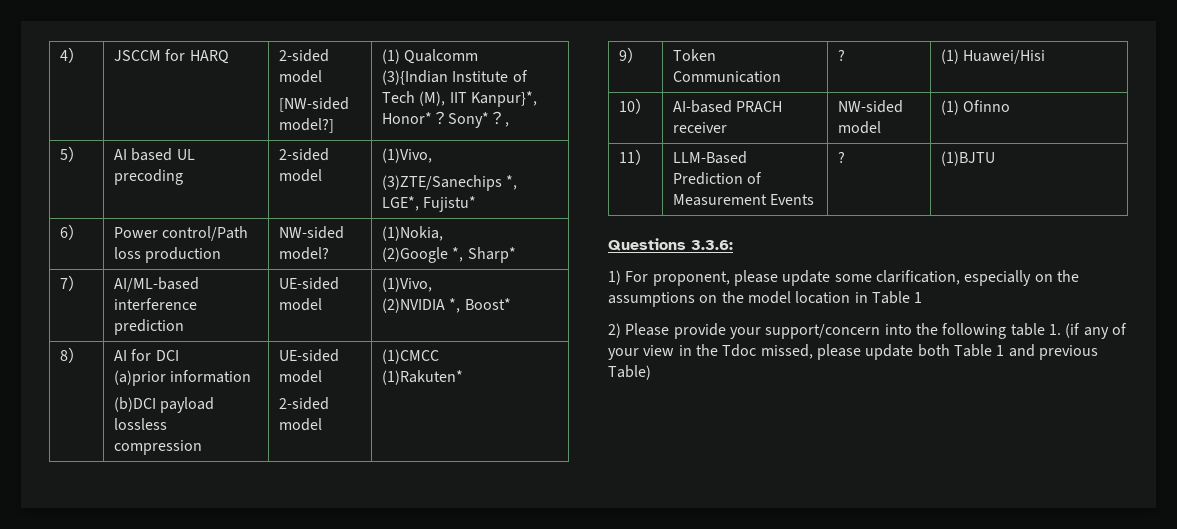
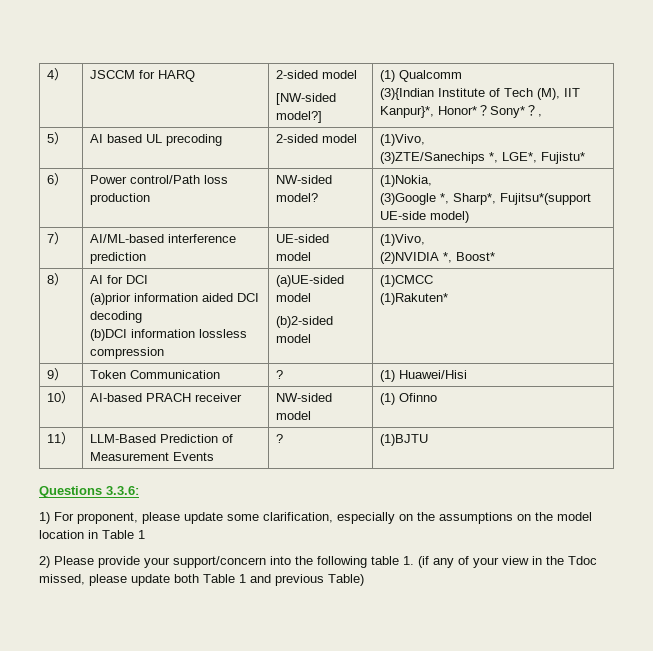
[381,247,516,263] (2)Google *, Sharp* -> [379,193,591,205] [379,211,469,223] (3)Google *, Sharp*, Fujitsu*(support UE-side model)
(252, 376) none -> [201,293,259,302] [89,311,142,323] aided DCI decoding
[160,397,215,413] payload -> [130,329,195,338] information
[278,349,339,362] [278,370,322,383] [278,397,329,410] UE-sided model // 2-sided -> [275,275,344,287] [275,293,311,302] [275,316,333,328] (a)UE-sided model // (b)2-sided

